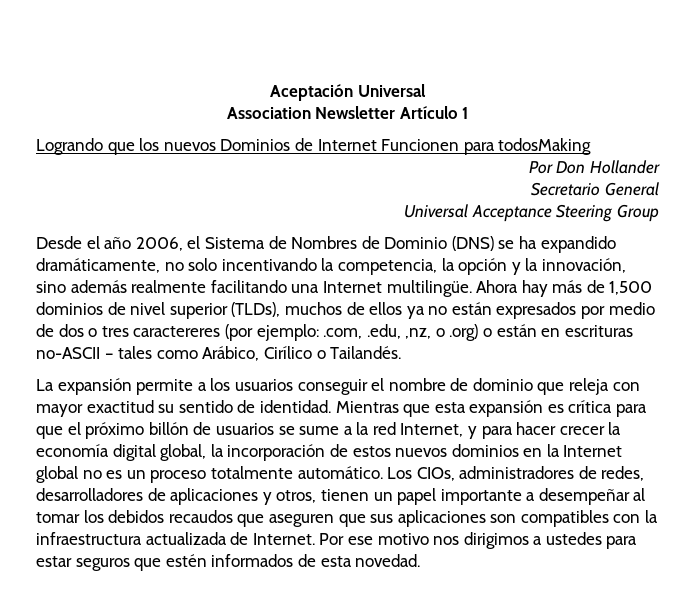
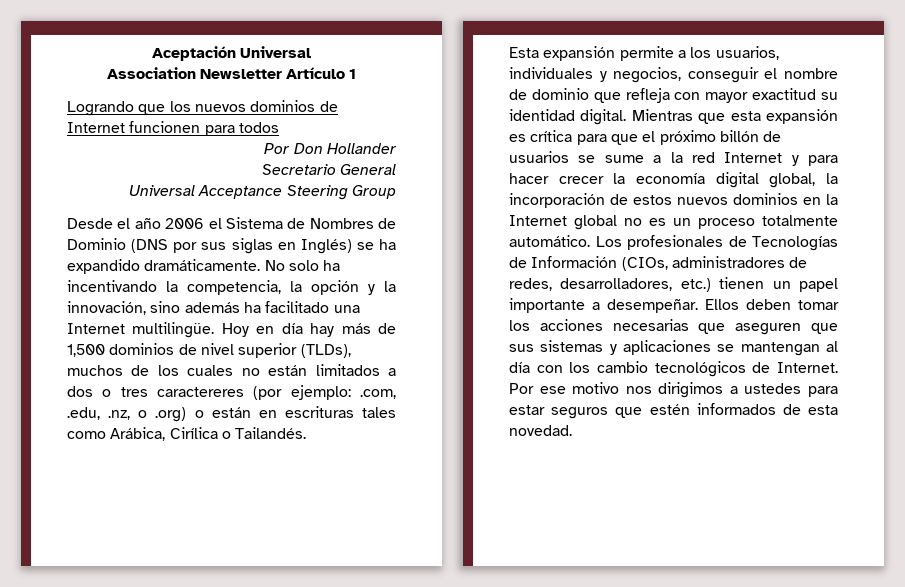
[220,139,291,151] Dominios -> [250,100,316,112] dominios
[381,138,592,155] Funcionen para todosMaking -> [129,121,279,136] funcionen para todos
[135,237,183,251] 2006, -> [165,218,205,229] 2006
[451,236,616,253] [36,258,218,273] (DNS) se ha expandido dramáticamente, no solo -> [131,238,396,254] [67,259,341,274] (DNS por sus siglas en Inglés) se ha expandido dramáticamente. No solo ha
[131,280,287,293] realmente facilitando -> [243,301,330,313] ha facilitado
[476,280,519,293] Ahora -> [221,323,303,337] Hoy en día
[369,302,655,319] [36,324,54,337] ellos ya no están expresados por medio de -> [157,364,396,376] los cuales no están limitados a
[405,328,432,339] ,nz, -> [108,410,131,420] .nz,
[36,346,312,361] no-ASCII – tales como Arábico, Cirílico -> [362,407,396,418] [67,427,218,441] tales como Arábica, Cirílica
[36,379,54,391] La -> [509,47,539,58] Esta
[234,379,293,391] usuarios -> [715,46,779,60] [509,67,682,83] usuarios, individuales y negocios,
[569,378,610,395] releja -> [625,88,670,103] refleja
[178,400,331,413] sentido de identidad. -> [509,109,627,125] identidad digital.
[400,423,464,437] Internet, -> [724,152,783,163] Internet
[416,466,645,481] [36,488,317,505] CIOs, administradores de redes, desarrolladores de aplicaciones y otros, -> [627,235,838,251] [509,256,808,271] [509,278,711,292] profesionales de Tecnologías de Información (CIOs, administradores de redes, desarrolladores, etc.)
[538,488,646,505] [36,510,659,527] [36,532,227,545] desempeñar al tomar los debidos recaudos que aseguren que sus aplicaciones son compatibles con la infraestructura actualizada -> [607,299,839,313] [509,319,838,335] [509,340,838,356] [509,361,746,377] desempeñar. Ellos deben tomar los acciones necesarias que aseguren que sus sistemas y aplicaciones se mantengan al día con los cambio tecnológicos

